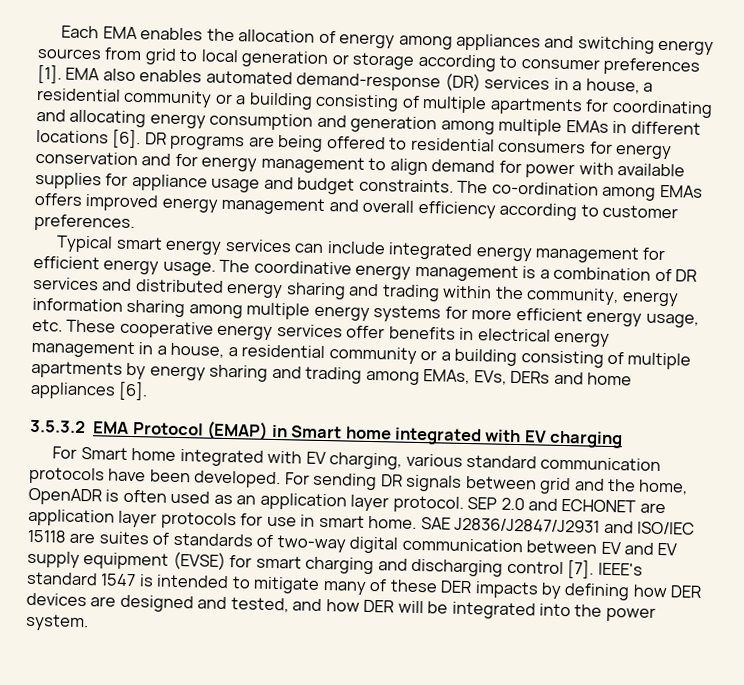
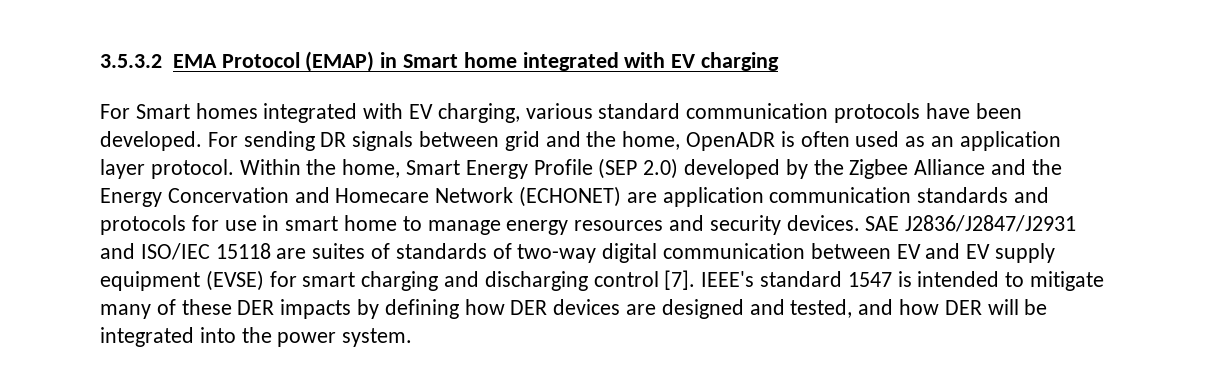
[61,25,715,56] [37,47,701,76] [37,64,654,94] [36,87,713,119] [36,108,701,136] [36,129,673,160] [35,150,686,179] [35,171,703,201] [34,192,679,221] [34,213,135,233] [56,235,667,264] [33,255,698,283] [33,276,679,307] [32,297,699,328] [32,318,611,347] [31,339,692,370] [31,360,633,386] [30,381,149,401] Each EMA enables the allocation of energy among appliances and switching energy sources from grid to local generation or storage according to consumer preferences [1]. EMA also enables automated demand-response (DR) services in a house, a residential community or a building consisting of multiple apartments for coordinating and allocating energy consumption and generation among multiple EMAs in different locations [6]. DR programs are being offered to residential consumers for energy conservation and for energy management to align demand for power with available supplies for appliance usage and budget constraints. The co-ordination among EMAs offers improved energy management and overall efficiency according to customer preferences. // Typical smart energy services can include integrated energy management for efficient energy usage. The coordinative energy management is a combination of DR services and distributed energy sharing and trading within the community, energy information sharing among multiple energy systems for more efficient energy usage, etc. These cooperative energy services offer benefits in electrical energy management in a house, a residential community or a building consisting of multiple apartments by energy sharing and trading among EMAs, EVs, DERs and home appliances [6]. // -> (100, 61) none
[131,448,177,461] home -> [195,103,258,119] homes
[467,497,666,514] [28,508,158,528] SEP 2.0 and ECHONET are application layer -> [239,158,1062,179] [100,186,1050,207] Within the home, Smart Energy Profile (SEP 2.0) developed by the Zigbee Alliance and the Energy Concervation and Homecare Network (ECHONET) are application communication standards and
[368,515,418,529] home. -> [344,215,860,235] home to manage energy resources and security devices.

